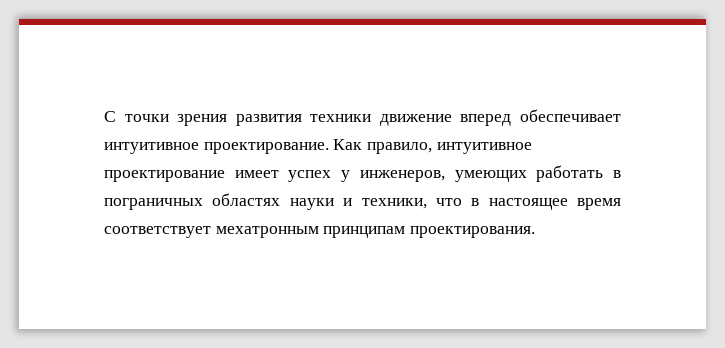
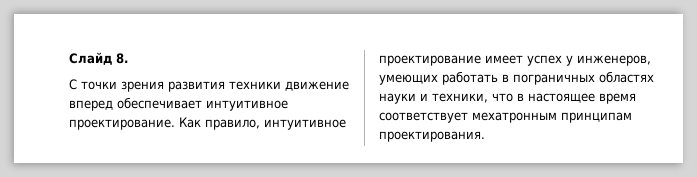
(104, 116) none -> [69,52,128,65] Слайд 8. //

